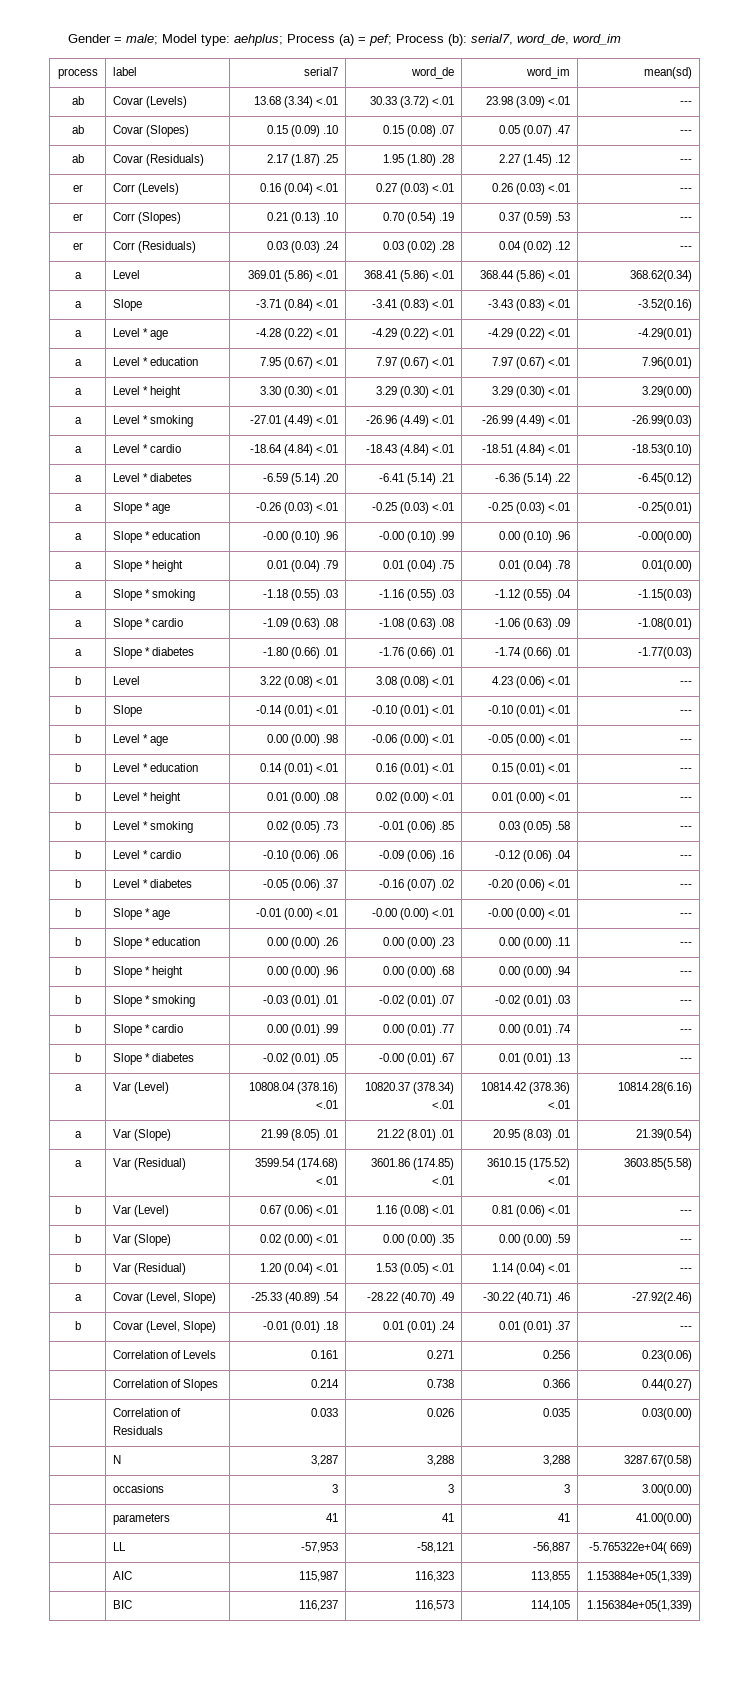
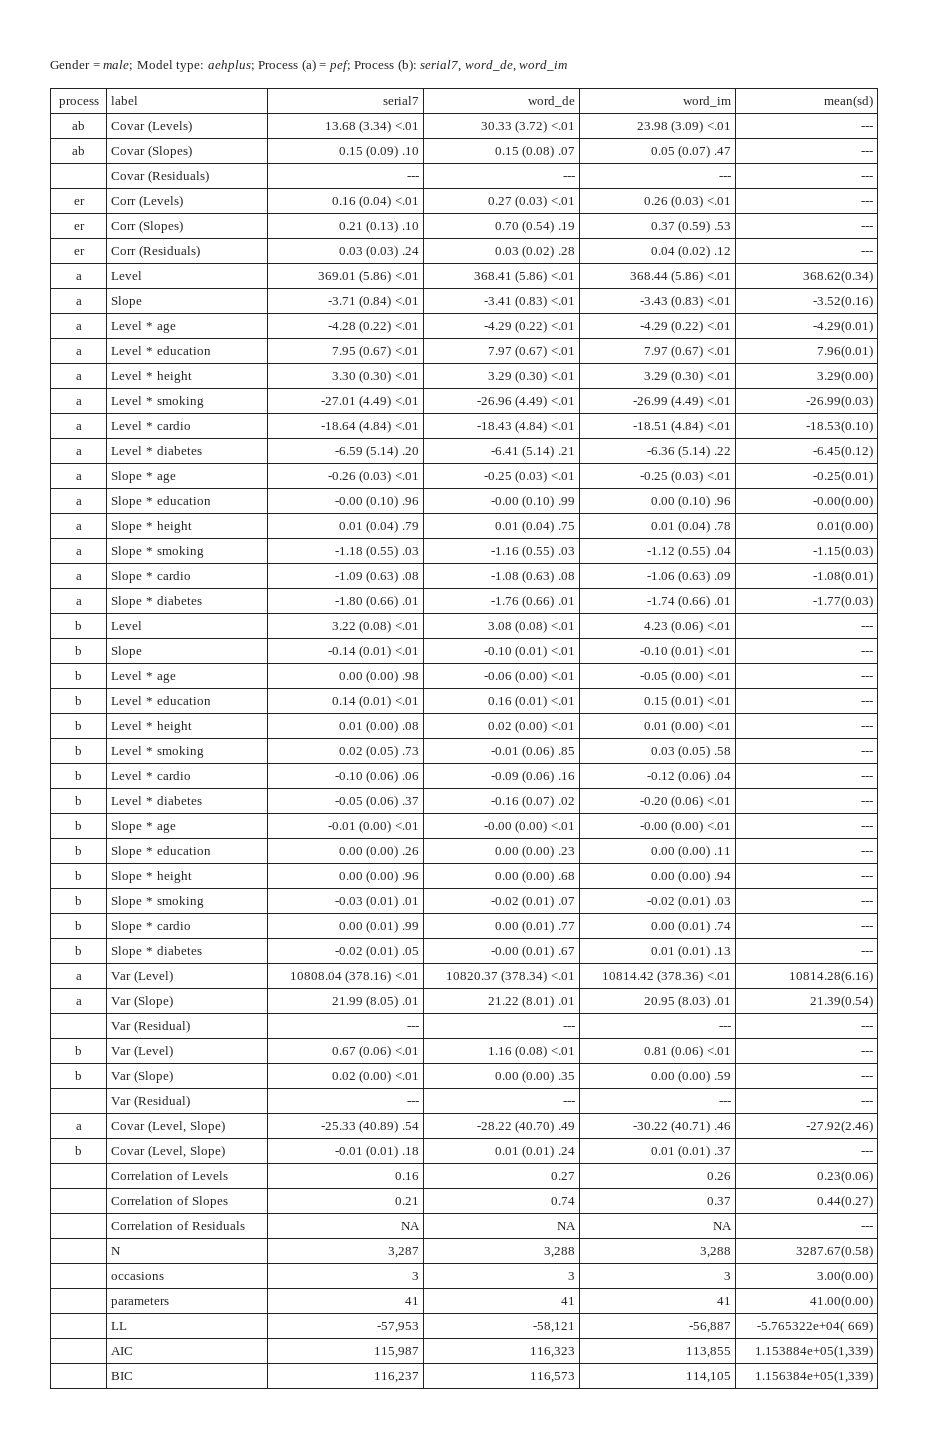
[71,154,84,163] ab -> (873, 153) none
[267,154,339,166] [383,154,455,166] [499,154,571,166] 2.17 (1.87) .25 | 1.95 (1.80) .28 | 2.27 (1.45) .12 -> [406,176,419,180] [562,176,575,180] [718,176,731,180] --- | --- | ---
[74,1160,82,1167] [112,1158,186,1170] [255,1158,339,1170] [316,1176,339,1185] [371,1158,455,1170] [432,1176,455,1185] [487,1158,571,1170] [548,1176,571,1185] [624,1158,693,1170] a | Var (Residual) | 3599.54 (174.68) <.01 | 3601.86 (174.85) <.01 | 3610.15 (175.52) <.01 | 3603.85(5.58) -> [111,1020,190,1033] [406,1026,419,1030] [562,1026,575,1030] [718,1026,731,1030] [860,1026,873,1030] | Var (Residual) | --- | --- | --- | ---
[74,1263,81,1272] [112,1263,186,1275] [260,1263,339,1275] [376,1263,455,1275] [492,1263,571,1275] b | Var (Residual) | 1.20 (0.04) <.01 | 1.53 (0.05) <.01 | 1.14 (0.04) <.01 -> [111,1095,190,1108] [406,1101,419,1105] [562,1101,575,1105] [718,1101,731,1105] | Var (Residual) | --- | --- | ---
[311,1350,339,1359] [427,1350,455,1359] [543,1350,571,1359] 0.161 | 0.271 | 0.256 -> [394,1172,419,1180] [550,1172,575,1180] [706,1172,731,1180] 0.16 | 0.27 | 0.26
[311,1379,340,1388] [427,1379,455,1388] [543,1379,571,1388] 0.214 | 0.738 | 0.366 -> [394,1197,419,1205] [550,1197,575,1205] [706,1197,731,1205] 0.21 | 0.74 | 0.37
[311,1408,339,1417] [427,1408,455,1417] [543,1408,571,1417] [642,1408,693,1420] 0.033 | 0.026 | 0.035 | 0.03(0.00) -> [400,1222,420,1230] [556,1222,576,1230] [712,1222,732,1230] [860,1226,873,1230] NA | NA | NA | ---

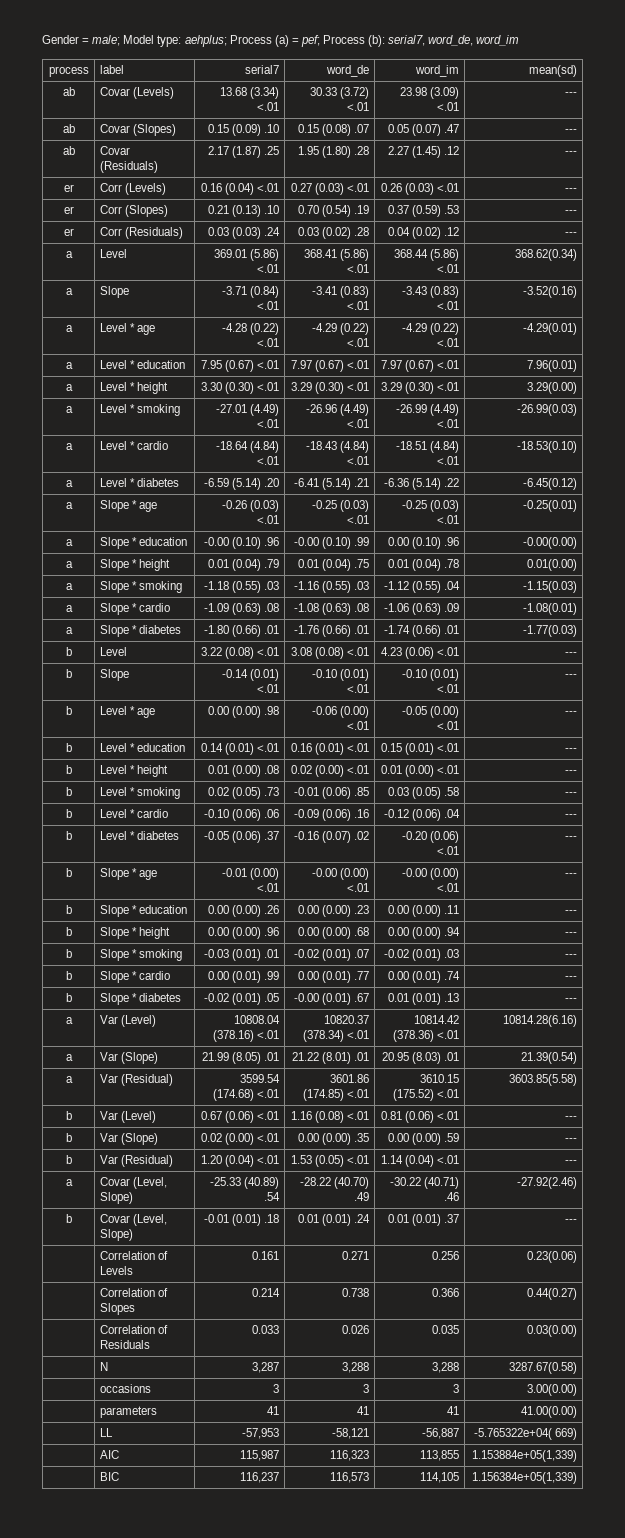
(873, 153) none -> [62,146,75,155] ab
[406,176,419,180] [562,176,575,180] [718,176,731,180] --- | --- | --- -> [207,146,280,158] [297,146,370,158] [387,146,460,158] 2.17 (1.87) .25 | 1.95 (1.80) .28 | 2.27 (1.45) .12
[111,1020,190,1033] [406,1026,419,1030] [562,1026,575,1030] [718,1026,731,1030] [860,1026,873,1030] | Var (Residual) | --- | --- | --- | --- -> [65,1076,73,1083] [99,1074,173,1086] [240,1074,281,1083] [213,1089,280,1101] [330,1074,370,1083] [303,1089,370,1101] [420,1074,460,1083] [393,1089,460,1101] [509,1074,578,1086] a | Var (Residual) | 3599.54 (174.68) <.01 | 3601.86 (174.85) <.01 | 3610.15 (175.52) <.01 | 3603.85(5.58)
[111,1095,190,1108] [406,1101,419,1105] [562,1101,575,1105] [718,1101,731,1105] | Var (Residual) | --- | --- | --- -> [65,1155,72,1164] [99,1155,173,1167] [200,1155,280,1167] [290,1155,370,1167] [380,1155,460,1167] b | Var (Residual) | 1.20 (0.04) <.01 | 1.53 (0.05) <.01 | 1.14 (0.04) <.01
[394,1172,419,1180] [550,1172,575,1180] [706,1172,731,1180] 0.16 | 0.27 | 0.26 -> [252,1251,280,1260] [342,1251,370,1260] [432,1251,460,1260] 0.161 | 0.271 | 0.256
[394,1197,419,1205] [550,1197,575,1205] [706,1197,731,1205] 0.21 | 0.74 | 0.37 -> [252,1288,281,1297] [342,1288,370,1297] [432,1288,460,1297] 0.214 | 0.738 | 0.366
[400,1222,420,1230] [556,1222,576,1230] [712,1222,732,1230] [860,1226,873,1230] NA | NA | NA | --- -> [252,1325,280,1334] [342,1325,370,1334] [432,1325,460,1334] [527,1325,578,1337] 0.033 | 0.026 | 0.035 | 0.03(0.00)

